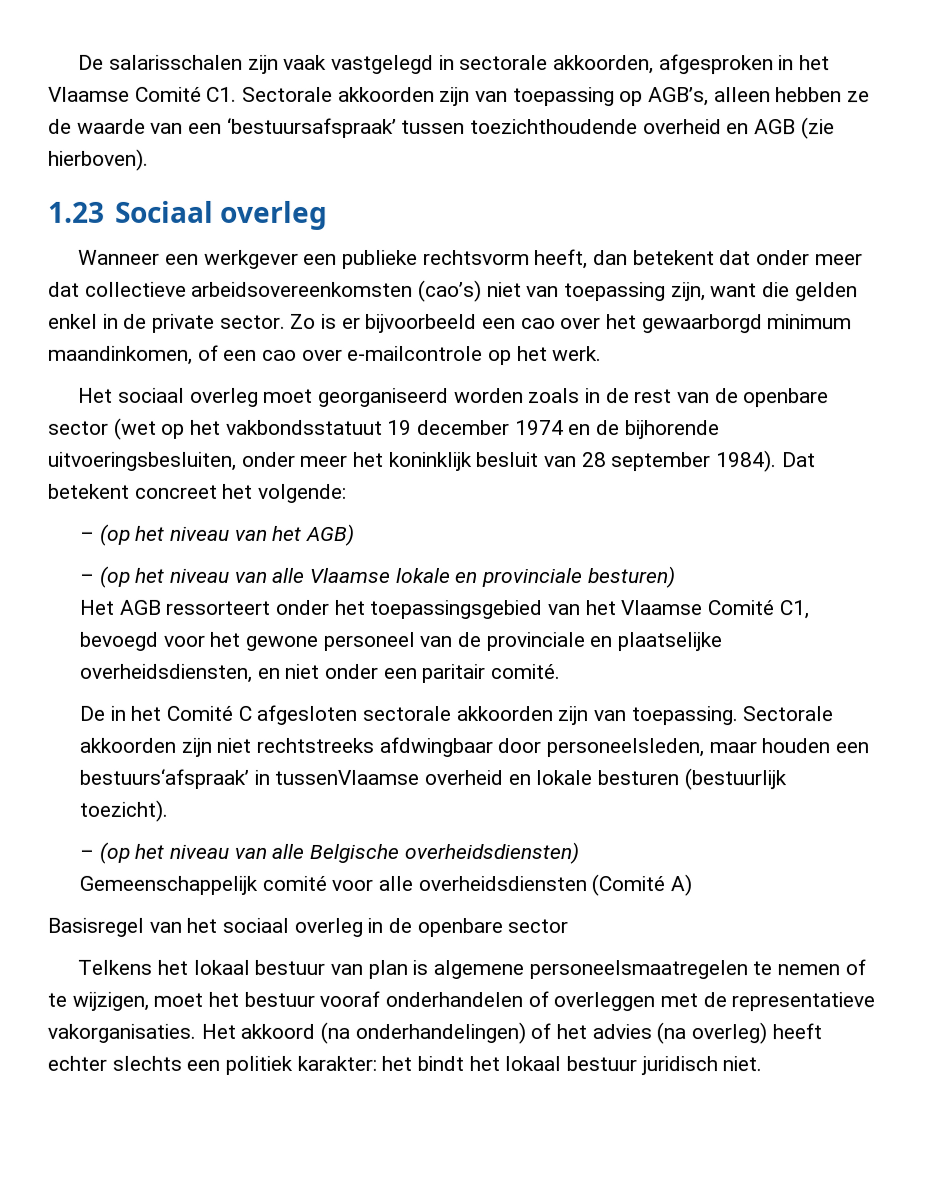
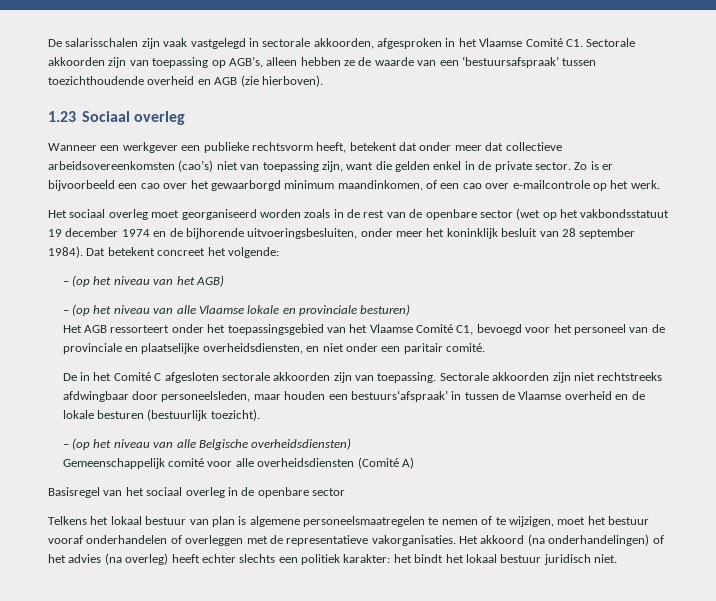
[593,250,629,266] dan -> (347, 147) none
[244,635,318,651] gewone -> (572, 328) none
[274,769,531,786] tussenVlaamse overheid en -> [464,391,645,400] tussen de Vlaamse overheid en de

